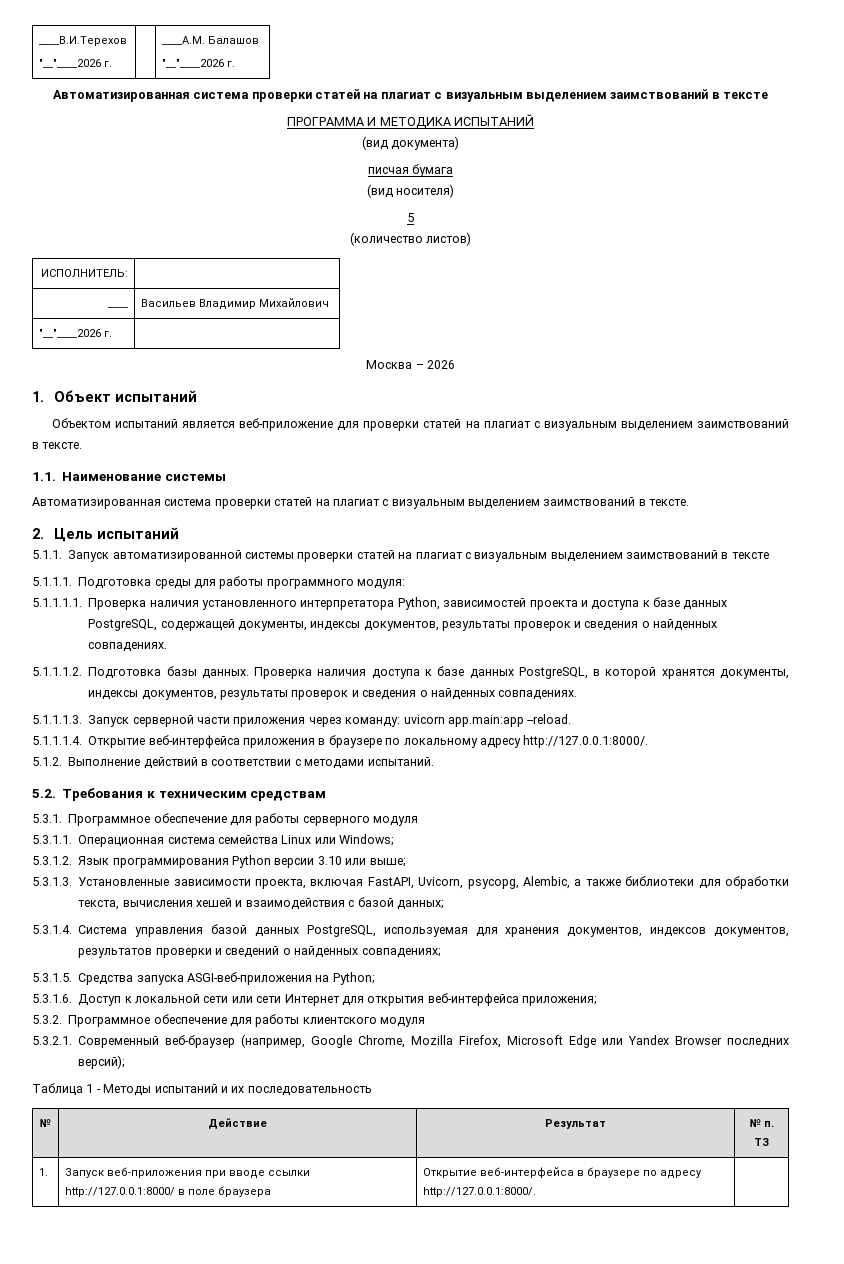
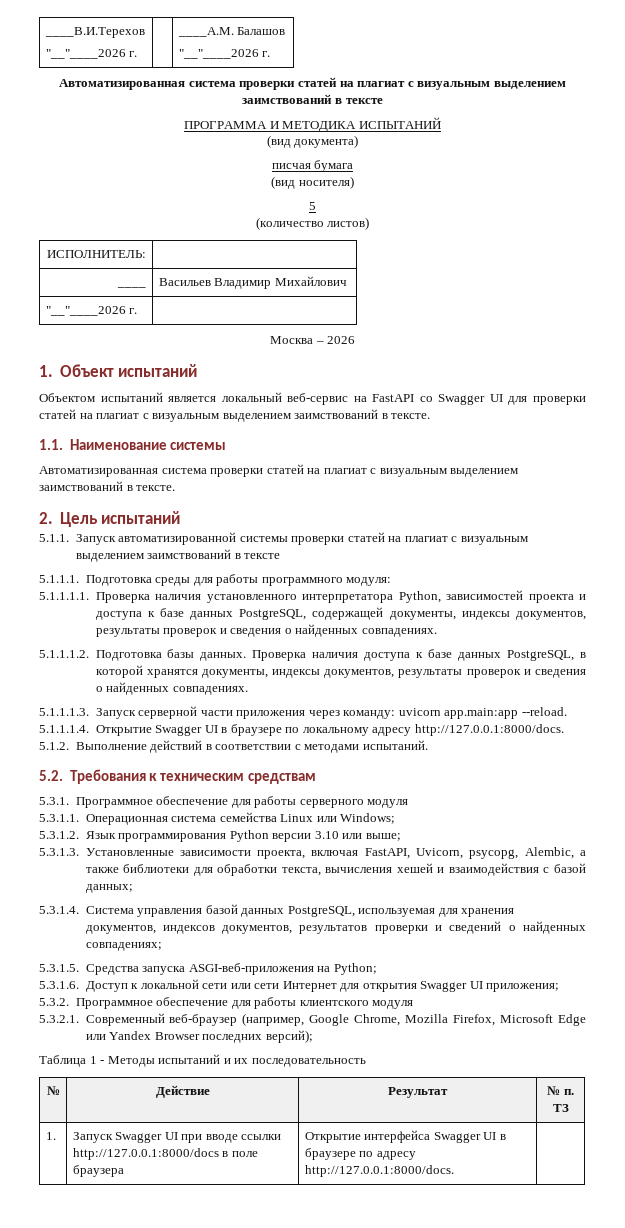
[239,418,334,431] веб-приложение -> [221,392,503,405] локальный веб-сервис на FastAPI со Swagger UI
[148,735,315,748] веб-интерфейса приложения -> [155,725,218,736] Swagger UI
[523,735,649,748] http://127.0.0.1:8000/. -> [414,724,564,736] http://127.0.0.1:8000/docs.
[427,993,519,1006] веб-интерфейса -> [420,981,483,992] Swagger UI
[107,1167,203,1178] веб-приложения -> [115,1132,178,1143] Swagger UI
[65,1187,176,1197] http://127.0.0.1:8000/ -> [72,1148,219,1160] http://127.0.0.1:8000/docs
[480,1167,575,1178] веб-интерфейса -> [364,1130,497,1143] интерфейса Swagger UI
[423,1187,537,1197] http://127.0.0.1:8000/. -> [304,1165,454,1177] http://127.0.0.1:8000/docs.

